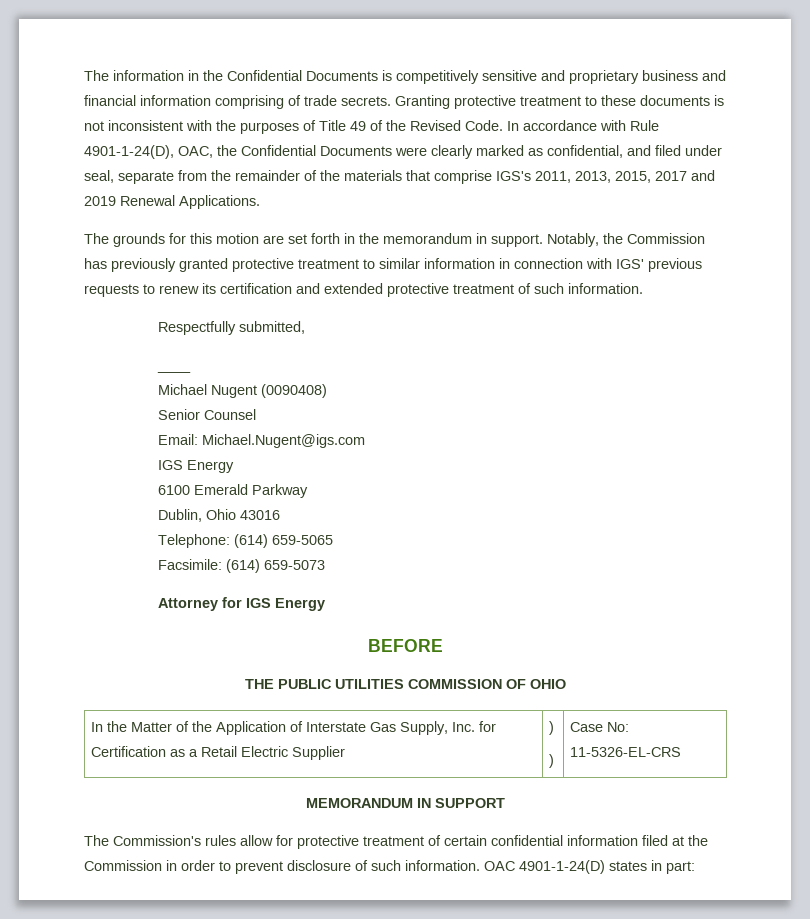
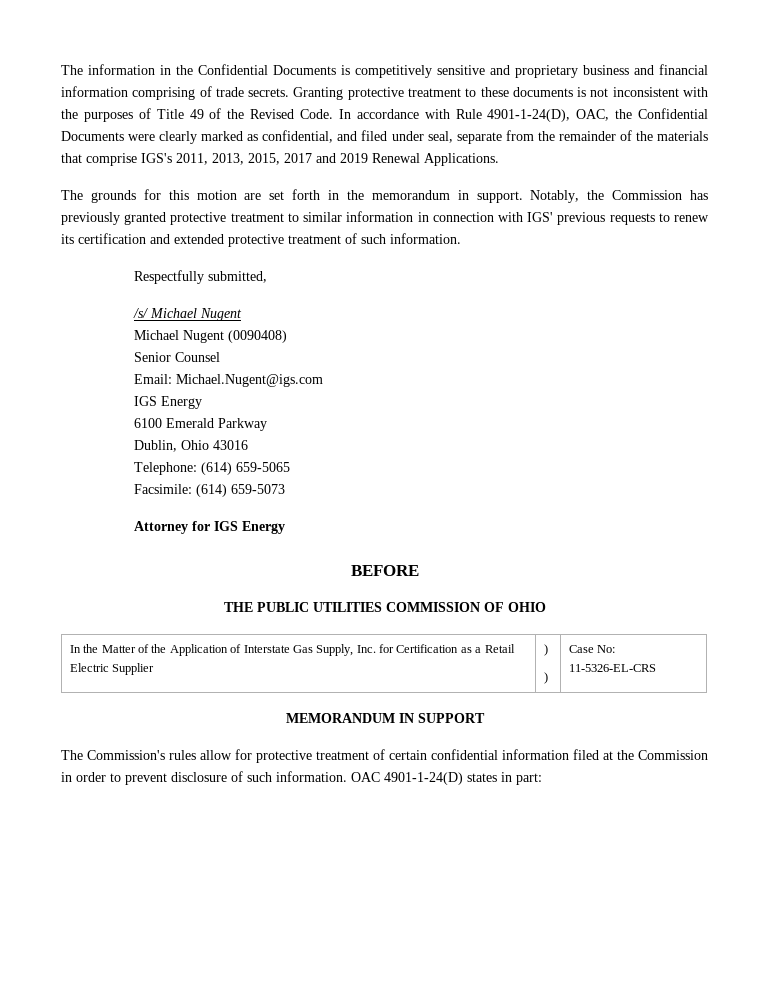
[157,370,192,373] ____ -> [132,308,242,321] /s/ Michael Nugent

